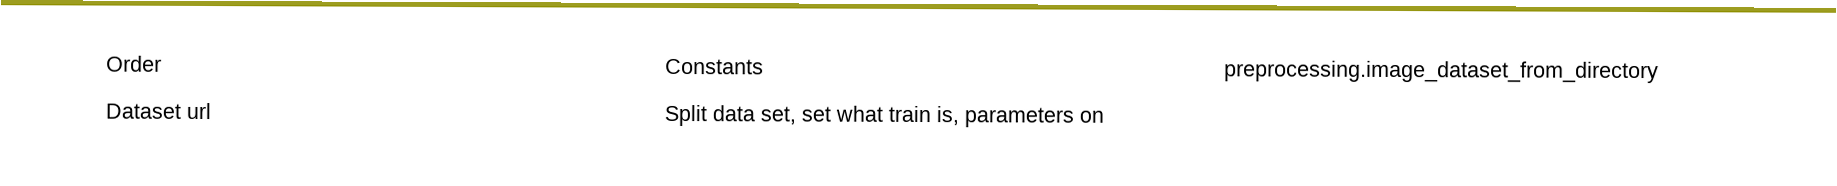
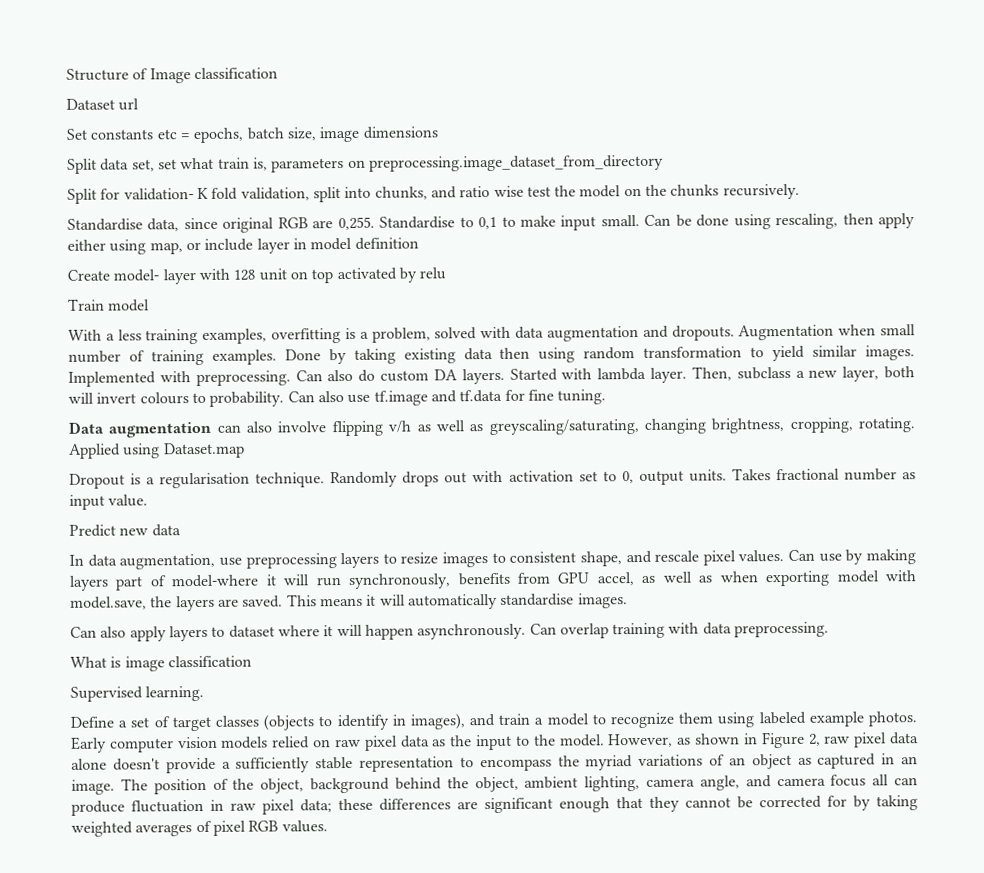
[106,55,162,72] [105,102,211,120] [665,58,764,75] Order // Dataset url // Constants -> [66,67,278,84] [66,98,140,111] [66,126,438,144] Structure of Image classification // Dataset url // Set constants etc = epochs, batch size, image dimensions
(1659, 72) none -> [67,183,800,204] [67,213,916,233] [67,237,419,255] [67,267,447,285] [68,298,151,312] [68,324,917,345] [68,345,915,366] [68,366,916,387] [68,389,607,407] [68,417,915,438] [69,442,245,459] [69,468,916,489] [69,494,149,510] [69,524,181,537] [69,549,917,570] [69,570,917,591] [70,593,628,612] [70,621,830,642] [70,655,252,672] [70,685,205,702] [70,711,917,732] [71,731,920,753] [71,753,919,774] [71,774,919,795] [71,795,918,816] [71,820,328,837] // Split for validation- K fold validation, split into chunks, and ratio wise test the model on the chunks recursively. // Standardise data, since original RGB are 0,255. Standardise to 0,1 to make input small. Can be done using rescaling, then apply either using map, or include layer in model definition // Create model- layer with 128 unit on top activated by relu // Train model // With a less training examples, overfitting is a problem, solved with data augmentation and dropouts. Augmentation when small number of training examples. Done by taking existing data then using random transformation to yield similar images. Implemented with preprocessing. Can also do custom DA layers. Started with lambda layer. Then, subclass a new layer, both will invert colours to probability. Can also use tf.image and tf.data for fine tuning. // Data augmentation can also involve flipping v/h as well as greyscaling/saturating, changing brightness, cropping, rotating. Applied using Dataset.map // Dropout is a regularisation technique. Randomly drops out with activation set to 0, output units. Takes fractional number as input value. // Predict new data // In data augmentation, use preprocessing layers to resize images to consistent shape, and rescale pixel values. Can use by making layers part of model-where it will run synchronously, benefits from GPU accel, as well as when exporting model with model.save, the layers are saved. This means it will automatically standardise images. // Can also apply layers to dataset where it will happen asynchronously. Can overlap training with data preprocessing. // What is image classification // Supervised learning. // Define a set of target classes (objects to identify in images), and train a model to recognize them using labeled example photos. Early computer vision models relied on raw pixel data as the input to the model. However, as shown in Figure 2, raw pixel data alone doesn't provide a sufficiently stable representation to encompass the myriad variations of an object as captured in an image. The position of the object, background behind the object, ambient lighting, camera angle, and camera focus all can produce fluctuation in raw pixel data; these differences are significant enough that they cannot be corrected for by taking weighted averages of pixel RGB values.

